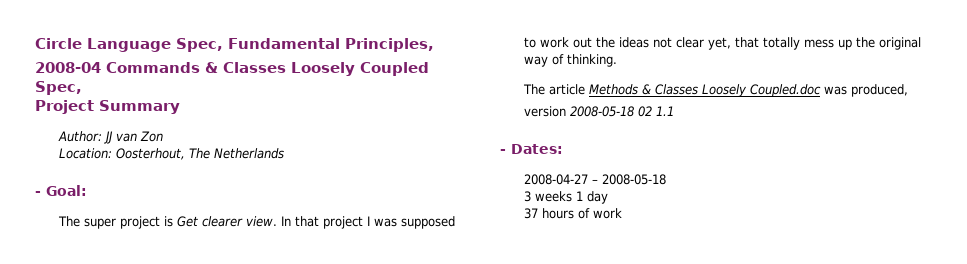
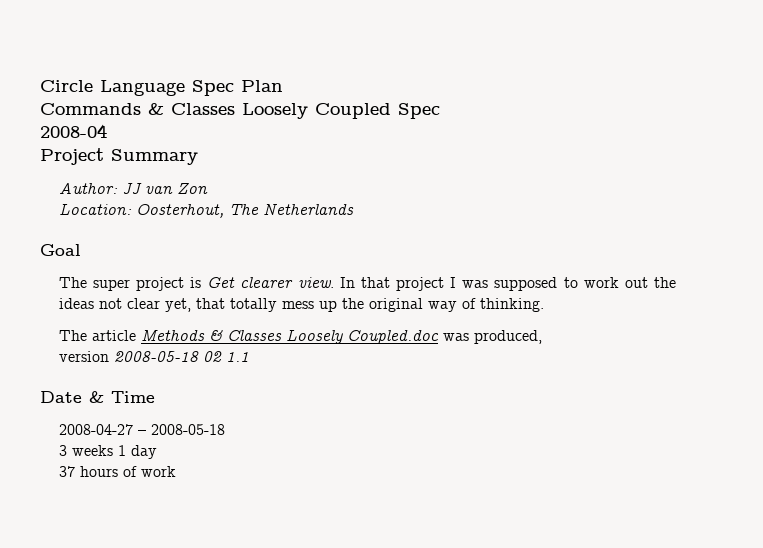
[176,38,434,52] [35,62,101,73] Spec, Fundamental Principles, // 2008-04 -> [192,80,283,96] Spec Plan //
[35,81,82,95] Spec, -> [398,103,440,119] [40,124,107,138] Spec // 2008-04
[35,185,87,196] - Goal: -> [40,244,81,256] Goal
[500,144,563,154] - Dates: -> [40,391,155,403] Date & Time

